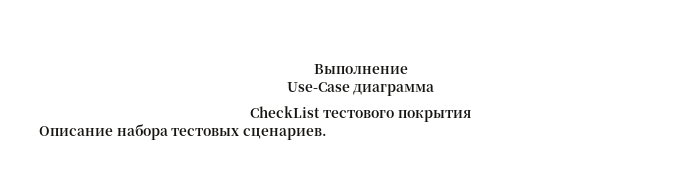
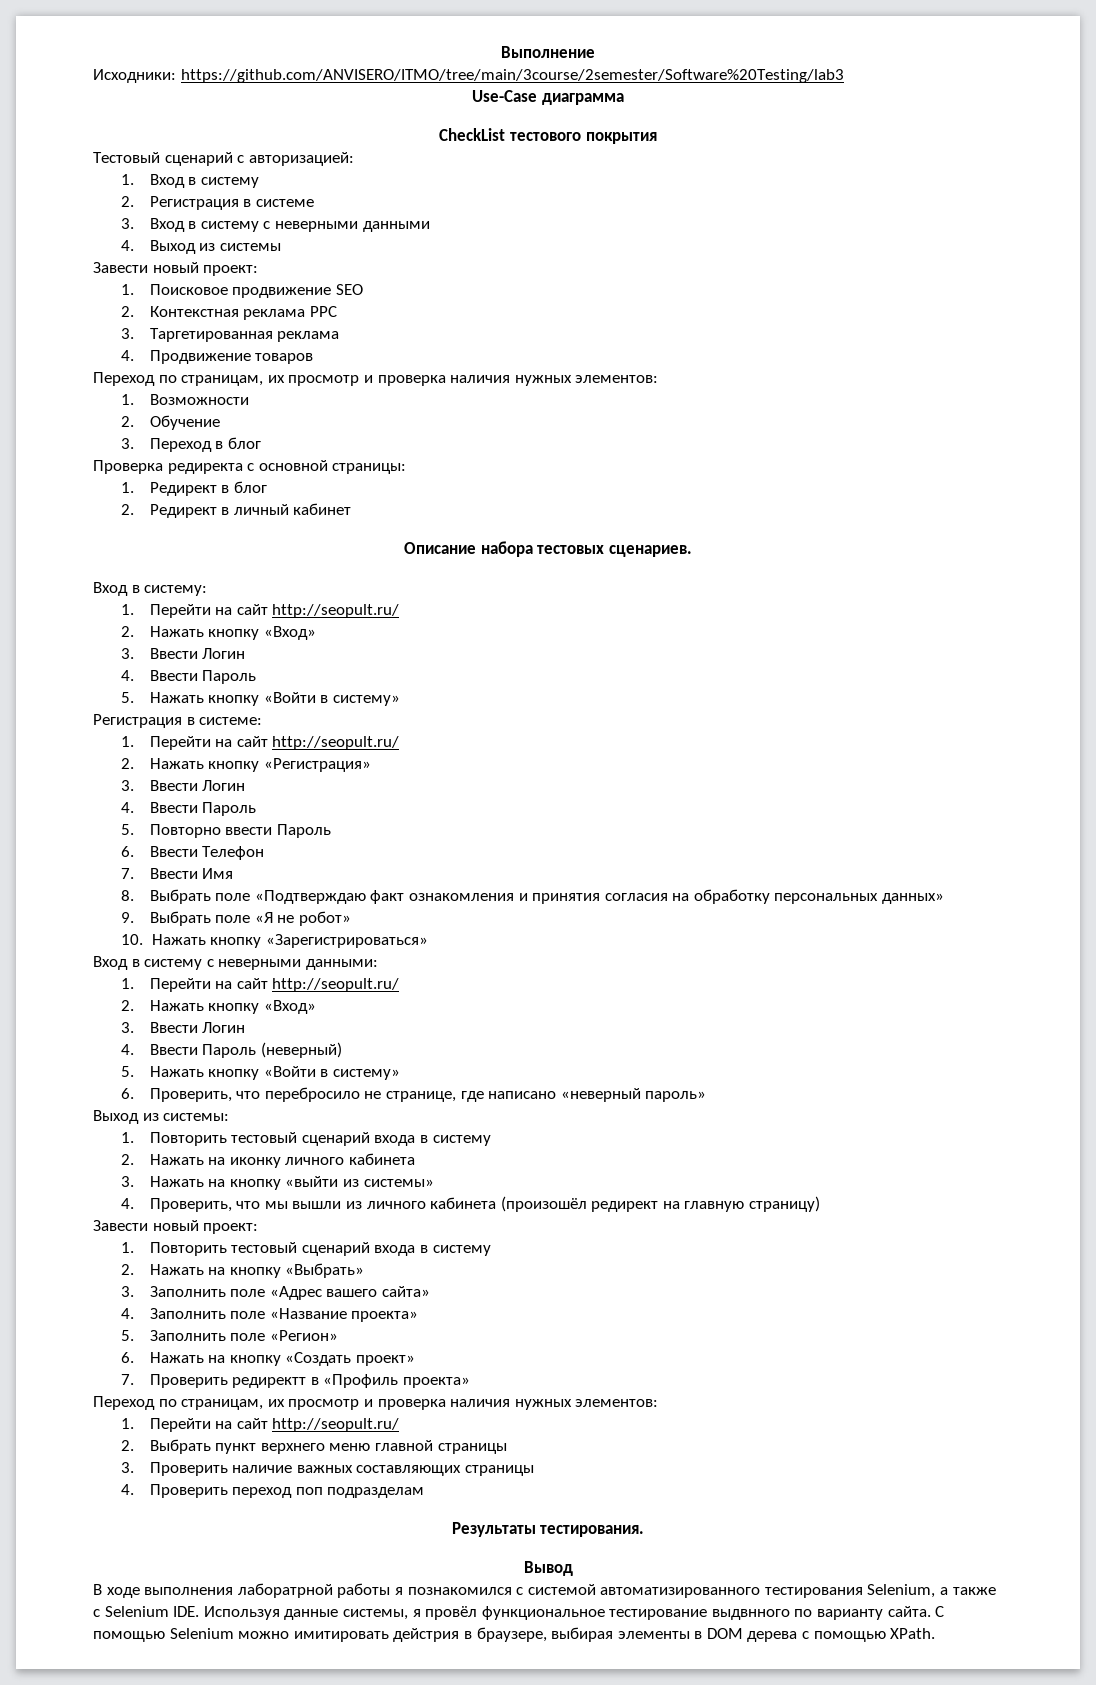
(408, 69) none -> [93,69,844,83] // Исходники: https://github.com/ANVISERO/ITMO/tree/main/3course/2semester/Software%20Testing/lab3
[39,124,327,140] Описание набора тестовых сценариев. -> [93,152,354,166] [121,174,259,188] [121,196,314,210] [121,218,430,232] [121,240,281,254] [93,262,259,276] [121,284,363,298] [121,306,337,320] [121,328,340,342] [121,350,314,364] [93,372,659,386] [121,394,249,405] [121,415,220,430] [121,437,261,452] [93,460,407,474] [121,481,267,496] [121,503,352,518] [404,541,692,557] [93,582,208,596] [121,604,400,618] [121,626,316,640] [121,648,246,659] [121,670,257,684] [121,692,400,706] [93,714,263,728] [121,736,400,750] [121,758,371,772] [121,780,246,791] [121,802,257,816] [121,824,331,838] [121,846,265,860] [121,868,234,879] [121,889,945,904] [121,911,351,926] [121,934,428,948] [93,956,378,970] [121,978,400,992] [121,1000,316,1014] [121,1022,246,1033] [121,1042,342,1058] [121,1066,400,1080] [121,1087,707,1102] [93,1110,230,1124] [121,1132,491,1146] [121,1153,415,1168] [121,1176,434,1190] [121,1196,821,1212] [93,1220,259,1234] [121,1242,491,1256] [121,1263,365,1278] [121,1286,430,1300] [121,1308,419,1322] [121,1330,338,1341] [121,1352,415,1366] [121,1374,470,1388] [93,1396,659,1410] [121,1418,400,1432] [121,1439,507,1454] [121,1462,534,1476] [121,1484,425,1498] [451,1522,645,1537] [523,1561,573,1576] [93,1583,996,1598] [93,1606,945,1620] [93,1627,936,1642] Тестовый сценарий с авторизацией: // 1. Вход в систему // 2. Регистрация в системе // 3. Вход в систему с неверными данными // 4. Выход из системы // Завести новый проект: // 1. Поисковое продвижение SEO // 2. Контекстная реклама PPC // 3. Таргетированная реклама // 4. Продвижение товаров // Переход по страницам, их просмотр и проверка наличия нужных элементов: // 1. Возможности // 2. Обучение // 3. Переход в блог // Проверка редиректа с основной страницы: // 1. Редирект в блог // 2. Редирект в личный кабинет // Описание набора тестовых сценариев. // Вход в систему: // 1. Перейти на сайт http://seopult.ru/ // 2. Нажать кнопку «Вход» // 3. Ввести Логин // 4. Ввести Пароль // 5. Нажать кнопку «Войти в систему» // Регистрация в системе: // 1. Перейти на сайт http://seopult.ru/ // 2. Нажать кнопку «Регистрация» // 3. Ввести Логин // 4. Ввести Пароль // 5. Повторно ввести Пароль // 6. Ввести Телефон // 7. Ввести Имя // 8. Выбрать поле «Подтверждаю факт ознакомления и принятия согласия на обработку персональных данных» // 9. Выбрать поле «Я не робот» // 10. Нажать кнопку «Зарегистрироваться» // Вход в систему с неверными данными: // 1. Перейти на сайт http://seopult.ru/ // 2. Нажать кнопку «Вход» // 3. Ввести Логин // 4. Ввести Пароль (неверный) // 5. Нажать кнопку «Войти в систему» // 6. Проверить, что перебросило не странице, где написано «неверный пароль» // Выход из системы: // 1. Повторить тестовый сценарий входа в систему // 2. Нажать на иконку личного кабинета // 3. Нажать на кнопку «выйти из системы» // 4. Проверить, что мы вышли из личного кабинета (произошёл редирект на главную страницу) // Завести новый проект: // 1. Повторить тестовый сценарий входа в систему // 2. Нажать на кнопку «Выбрать» // 3. Заполнить поле «Адрес вашего сайта» // 4. Заполнить поле «Название проекта» // 5. Заполнить поле «Регион» // 6. Нажать на кнопку «Создать проект» // 7. Проверить редиректт в «Профиль проекта» // Переход по страницам, их просмотр и проверка наличия нужных элементов: // 1. Перейти на сайт http://seopult.ru/ // 2. Выбрать пункт верхнего меню главной страницы // 3. Проверить наличие важных составляющих страницы // 4. Проверить переход поп подразделам // Результаты тестирования. // Вывод // В ходе выполнения лаборатрной работы я познакомился с системой автоматизированного тестирования Selenium, а также с Selenium IDE. Используя данные системы, я провёл функциональное тестирование выдвнного по варианту сайта. С помощью Selenium можно имитировать дейстрия в браузере, выбирая элементы в DOM дерева с помощью XPath.

